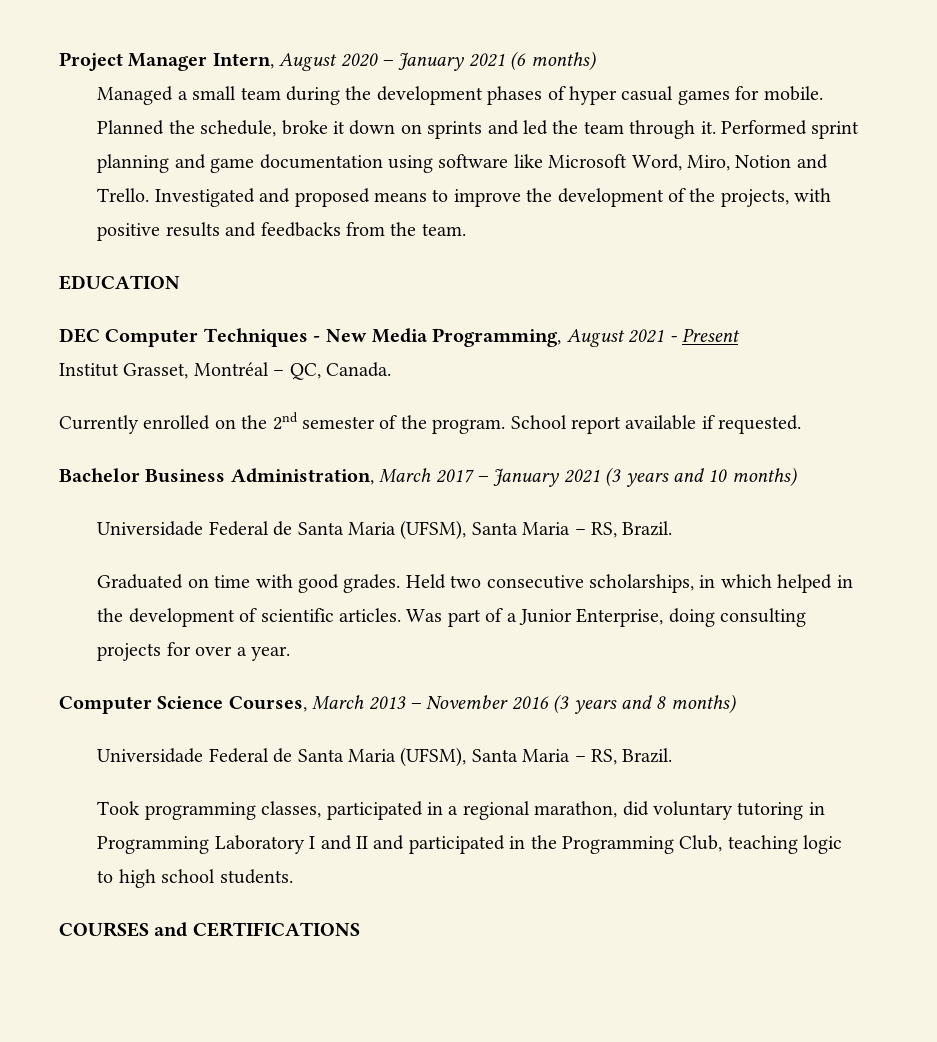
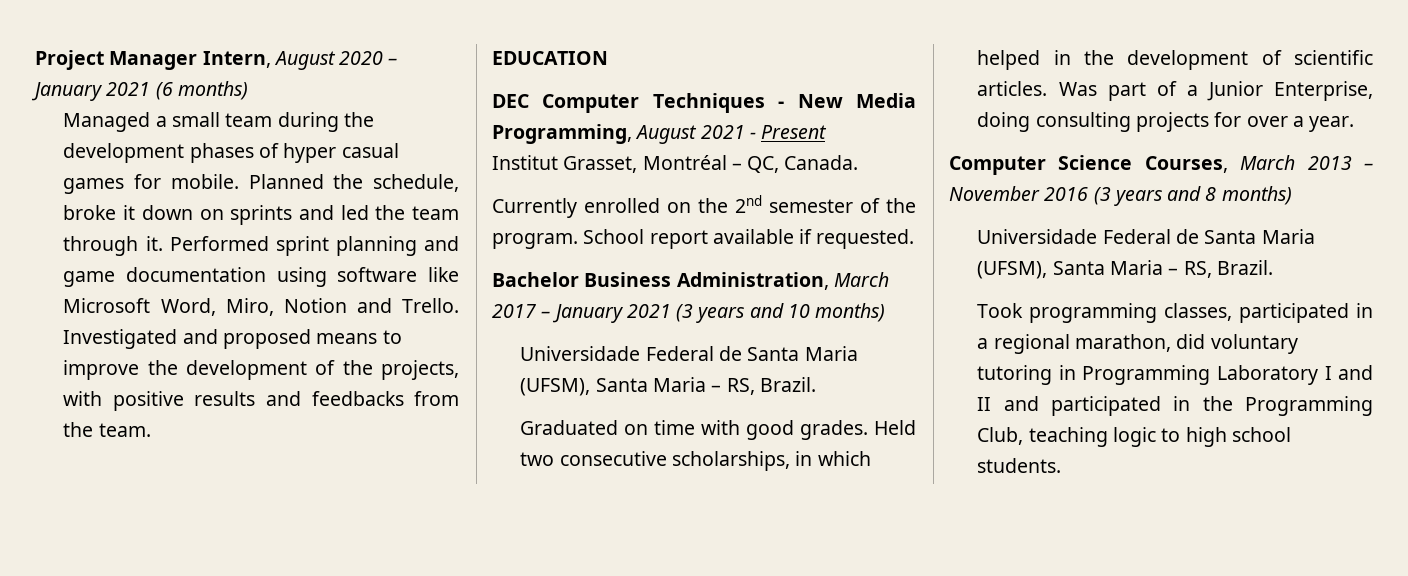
[59,922,360,937] // COURSES and CERTIFICATIONS -> (1062, 465) none

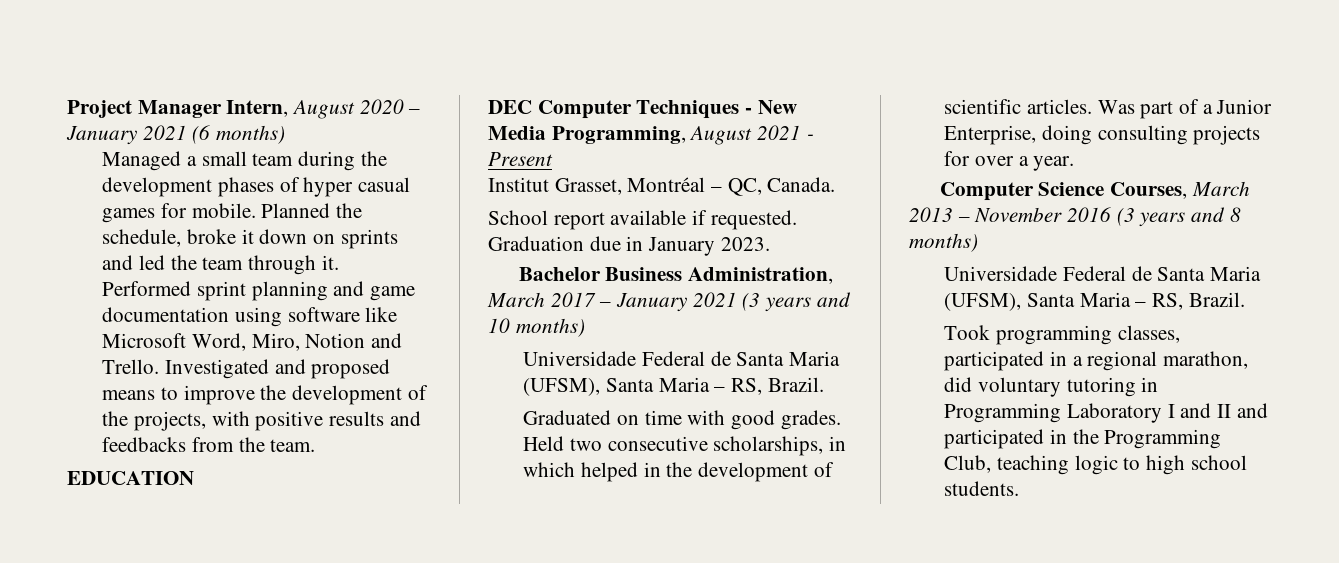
[492,195,916,218] [492,233,578,249] Currently enrolled on the 2nd semester of the program. -> (836, 184) none
(915, 239) none -> [488,236,770,256] Graduation due in January 2023.

